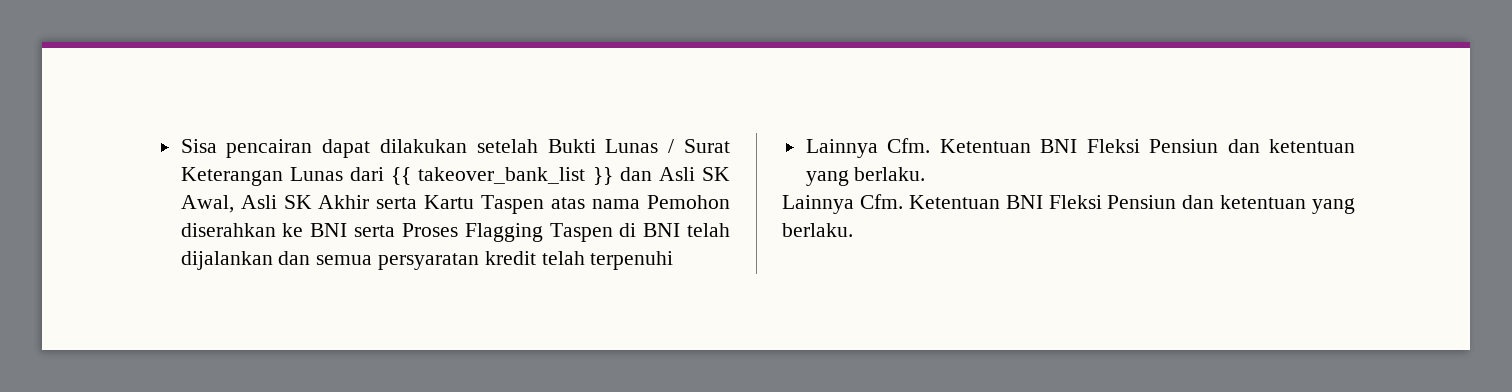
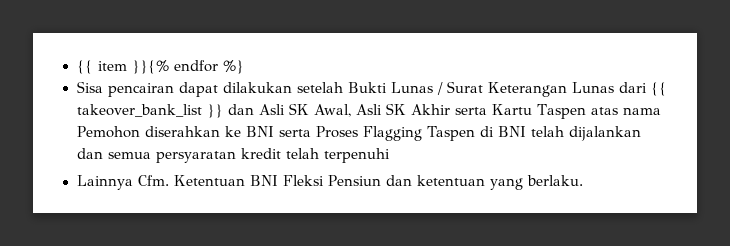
(180, 146) none -> [76,60,244,74] {{ item }}{% endfor %} //
[782,194,1355,214] [782,223,853,237] // Lainnya Cfm. Ketentuan BNI Fleksi Pensiun dan ketentuan yang berlaku. -> (583, 180) none

